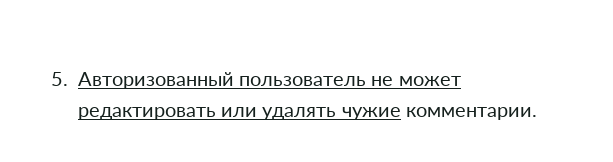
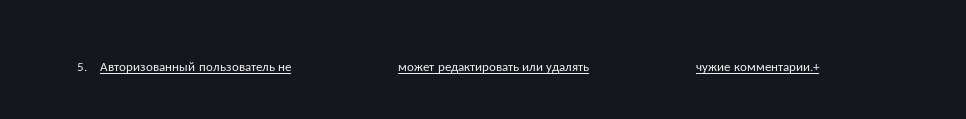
[405,107,537,120] комментарии. -> [733,64,820,73] комментарии.+

